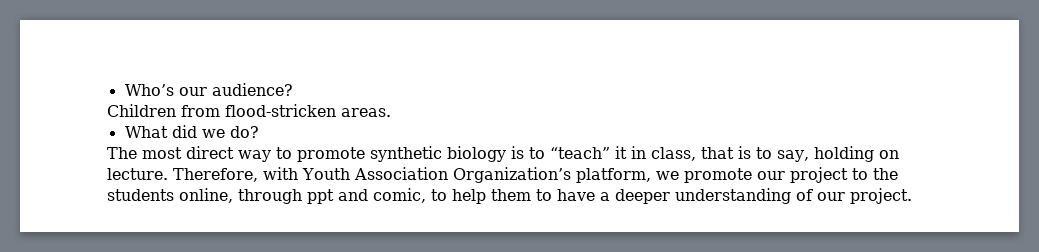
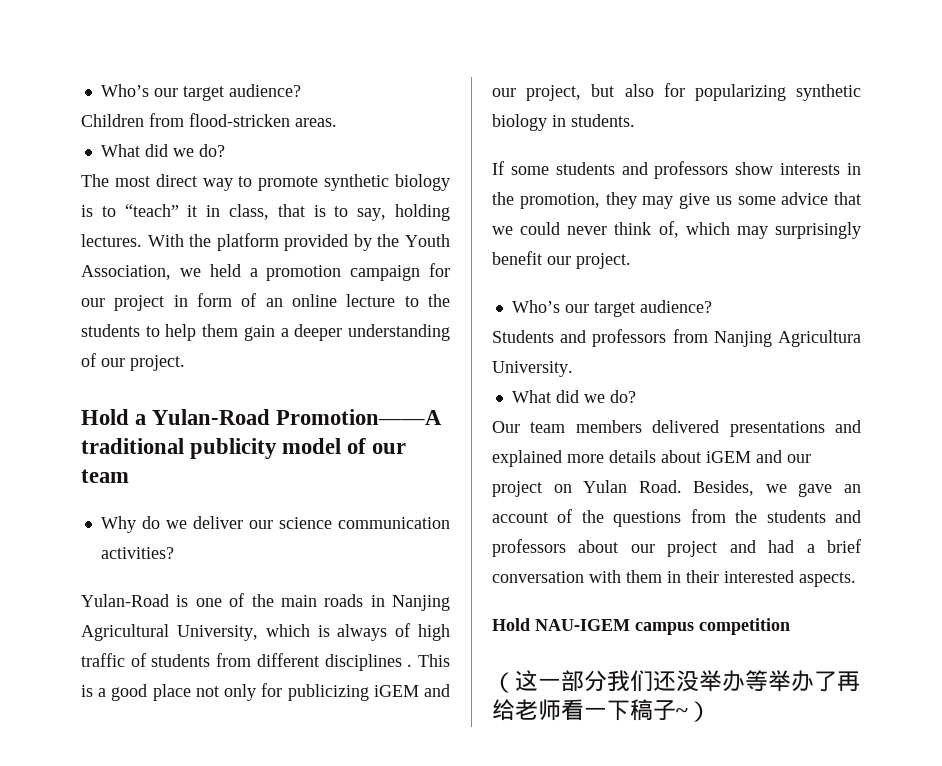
[124,84,207,96] Who’s our -> [100,84,224,101] Who’s our target
[878,150,899,159] [107,167,898,183] [107,188,426,204] on lecture. Therefore, with Youth Association Organization’s platform, we promote our project to the students online, through ppt and comic, -> [81,233,450,251] [81,263,450,281] [81,293,450,311] [81,324,140,337] lectures. With the platform provided by the Youth Association, we held a promotion campaign for our project in form of an online lecture to the students
[536,189,595,201] to have -> [243,325,275,341] gain
(912, 196) none -> [81,409,443,425] [81,438,407,459] [81,469,129,483] [100,516,450,533] [100,547,174,559] [81,593,450,611] [81,623,450,641] [81,653,451,671] [81,683,451,701] [492,83,861,101] [492,114,635,131] [492,161,861,179] [492,192,861,209] [492,221,861,239] [492,251,631,269] [511,300,712,317] [492,329,861,347] [492,361,573,377] [511,390,636,403] [492,420,861,437] [492,450,811,467] [492,480,861,497] [492,509,861,527] [492,539,861,557] [492,570,856,587] [492,618,790,635] [492,670,860,693] [492,699,711,722] // Hold a Yulan-Road Promotion——A traditional publicity model of our team // Why do we deliver our science communication activities? // Yulan-Road is one of the main roads in Nanjing Agricultural University, which is always of high traffic of students from different disciplines . This is a good place not only for publicizing iGEM and our project, but also for popularizing synthetic biology in students. // If some students and professors show interests in the promotion, they may give us some advice that we could never think of, which may surprisingly benefit our project. // Who’s our target audience? // Students and professors from Nanjing Agricultura University. // What did we do? // Our team members delivered presentations and explained more details about iGEM and our project on Yulan Road. Besides, we gave an account of the questions from the students and professors about our project and had a brief conversation with them in their interested aspects. // Hold NAU-IGEM campus competition // （这一部分我们还没举办等举办了再给老师看一下稿子~）

